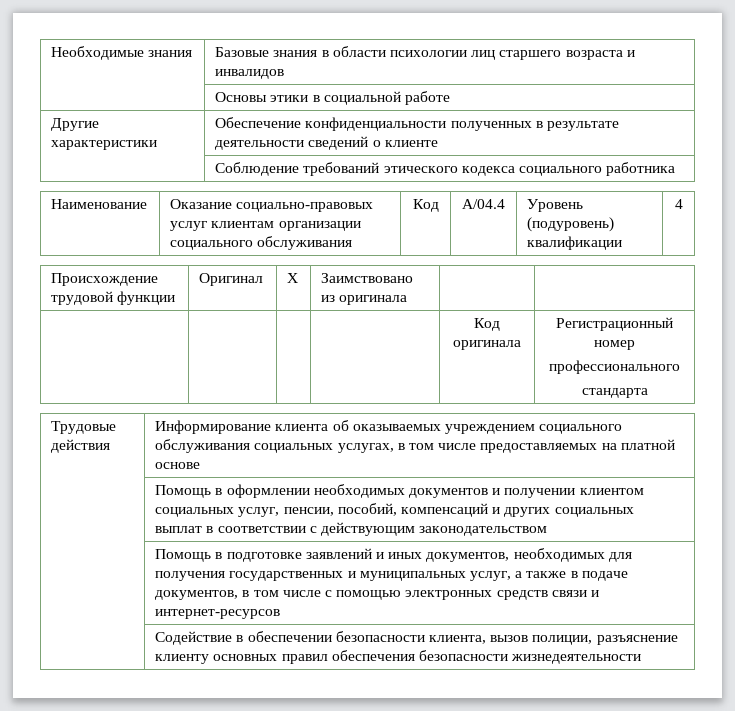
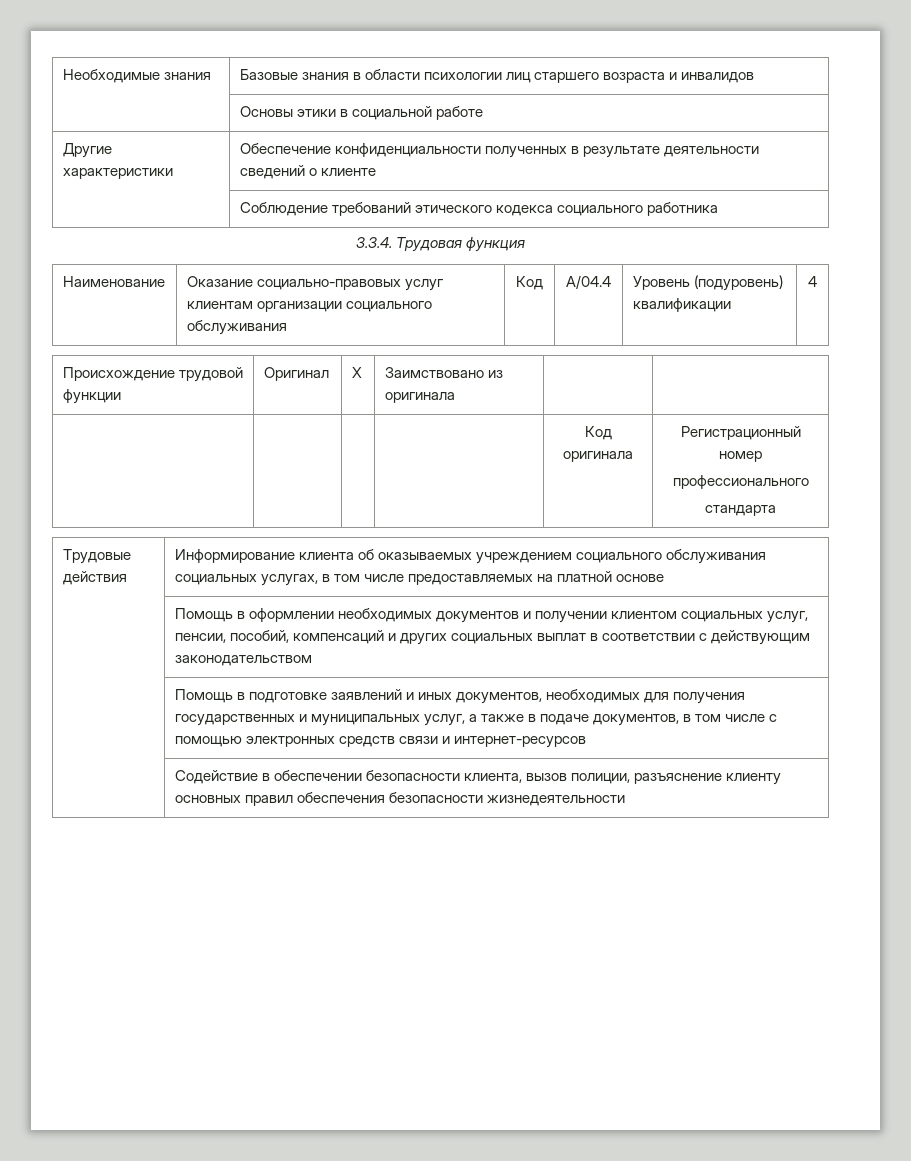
(676, 169) none -> [355,237,526,252] // 3.3.4. Трудовая функция

